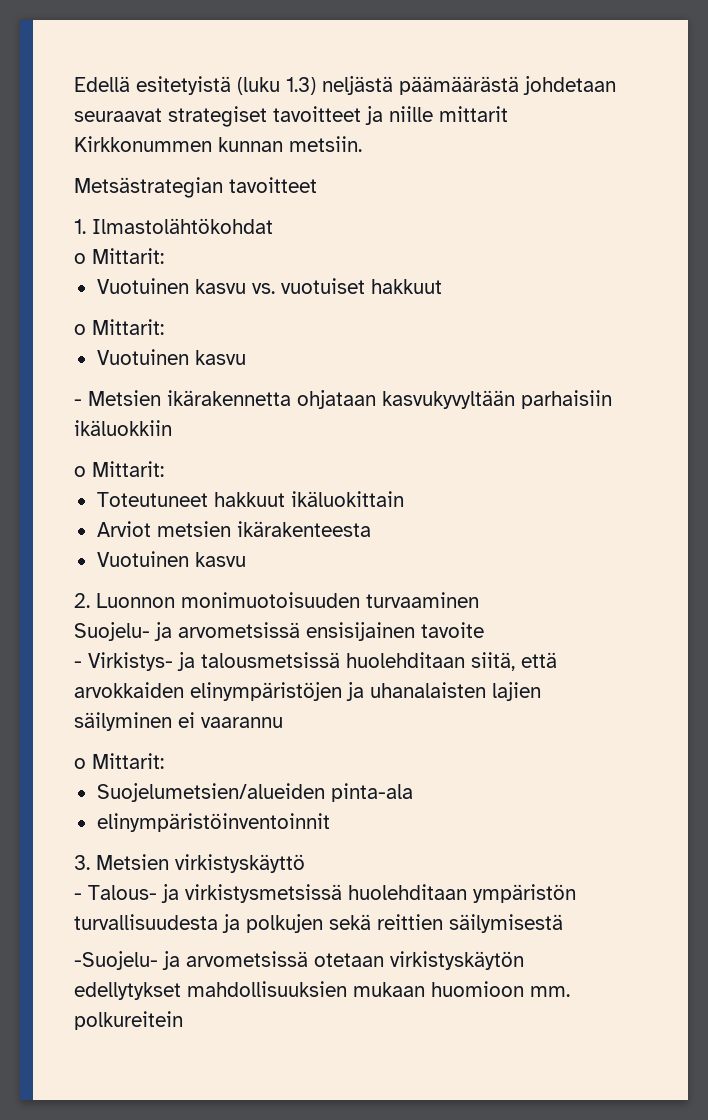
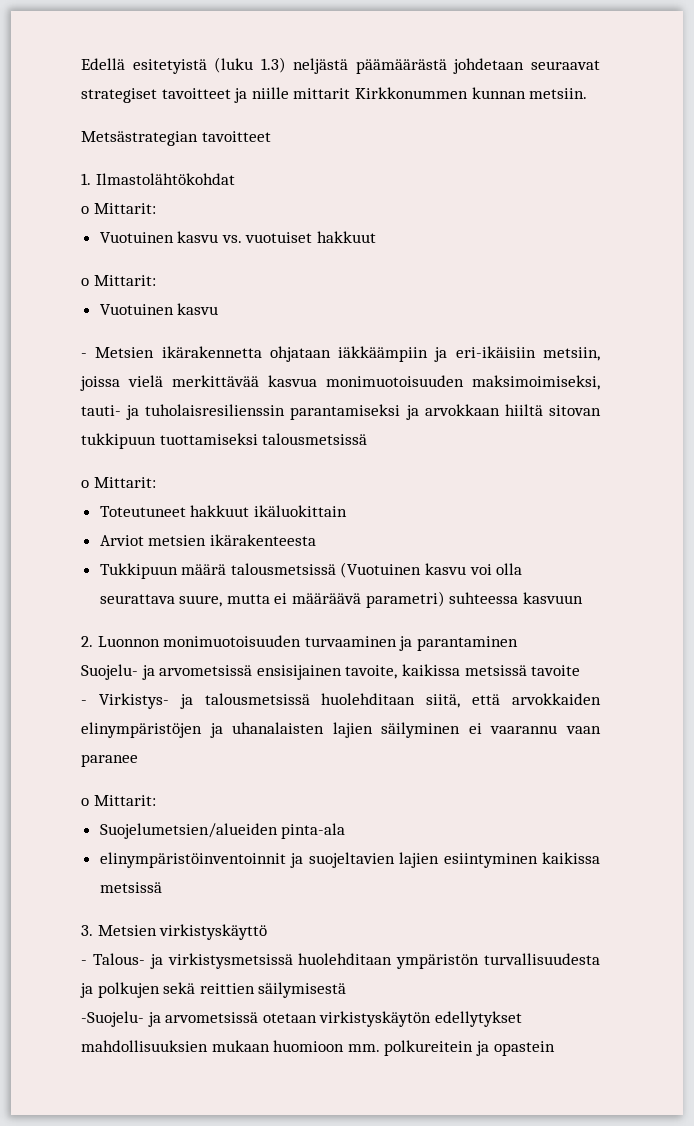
[382,390,612,409] [74,420,172,436] kasvukyvyltään parhaisiin ikäluokkiin -> [338,346,600,362] [80,375,600,391] [81,404,602,420] [81,433,368,449] iäkkäämpiin ja eri-ikäisiin metsiin, joissa vielä merkittävää kasvua monimuotoisuuden maksimoimiseksi, tauti- ja tuholaisresilienssin parantamiseksi ja arvokkaan hiiltä sitovan tukkipuun tuottamiseksi talousmetsissä
[96,551,246,567] Vuotuinen kasvu -> [99,562,523,579] [99,591,583,608] Tukkipuun määrä talousmetsissä (Vuotuinen kasvu voi olla seurattava suure, mutta ei määräävä parametri) suhteessa kasvuun
(479, 600) none -> [399,636,518,651] ja parantaminen
(415, 631) none -> [345,664,527,679] tavoite, kaikissa metsissä
(283, 722) none -> [566,726,601,734] [81,754,138,767] vaan paranee
(330, 822) none -> [290,852,600,868] [99,882,162,893] ja suojeltavien lajien esiintyminen kaikissa metsissä
(183, 1020) none -> [475,1041,555,1056] ja opastein

